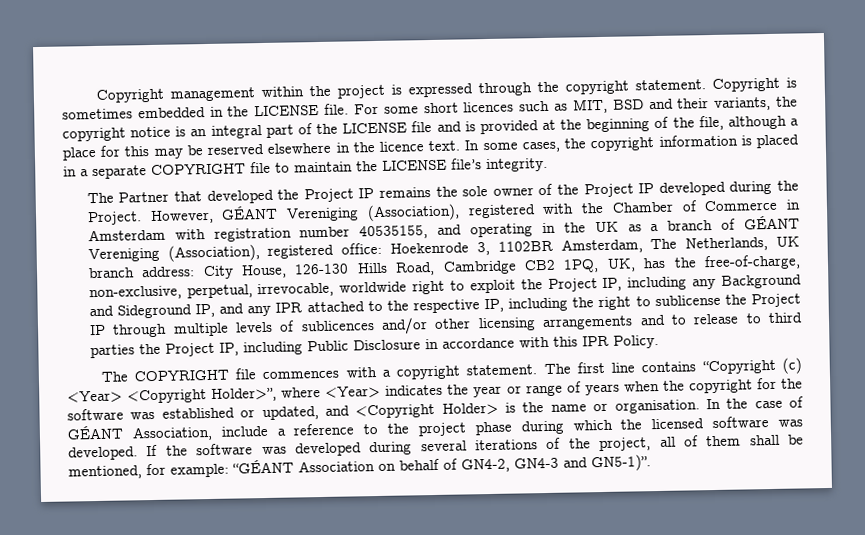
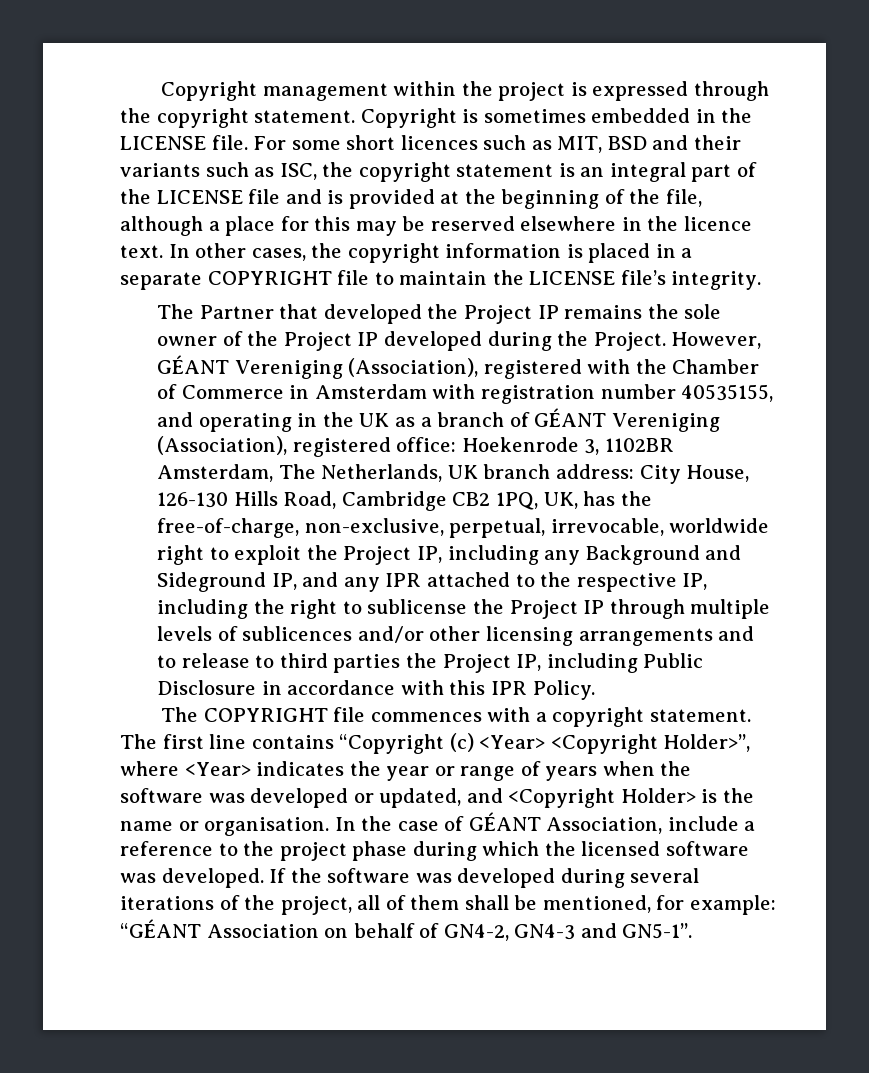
[714,96,799,111] [62,126,172,142] variants, the copyright notice -> [120,162,554,182] variants such as ISC, the copyright statement
[482,142,518,151] some -> [195,243,247,258] other
[688,377,803,394] [67,407,235,421] copyright for the software was established -> [120,788,349,808] software was developed
[591,454,651,472] GN5-1)”. -> [622,923,693,939] GN5-1”.

